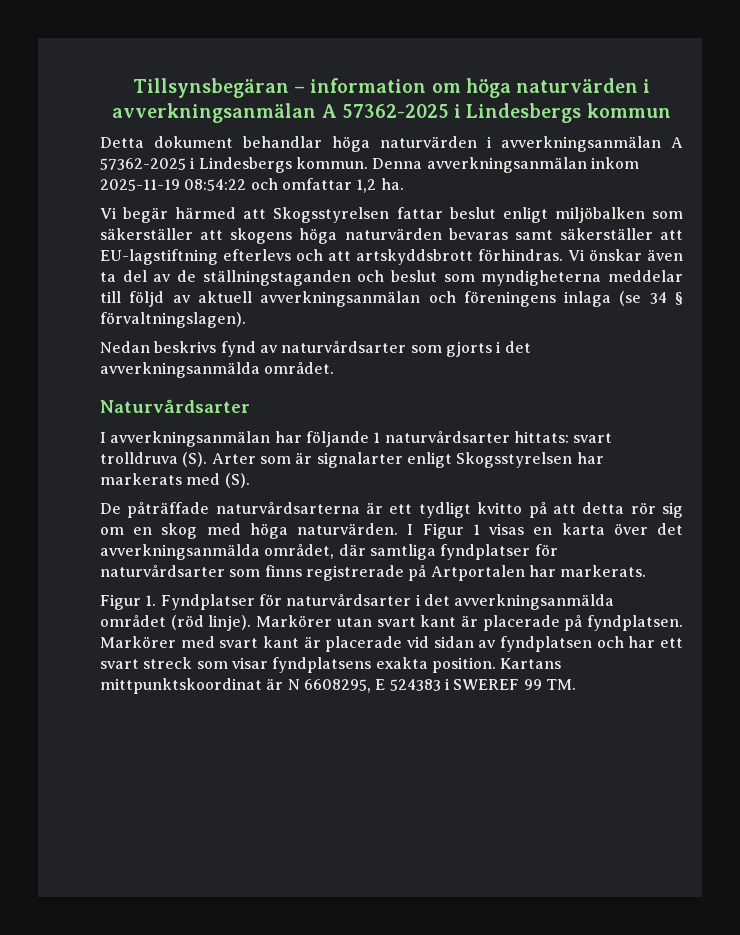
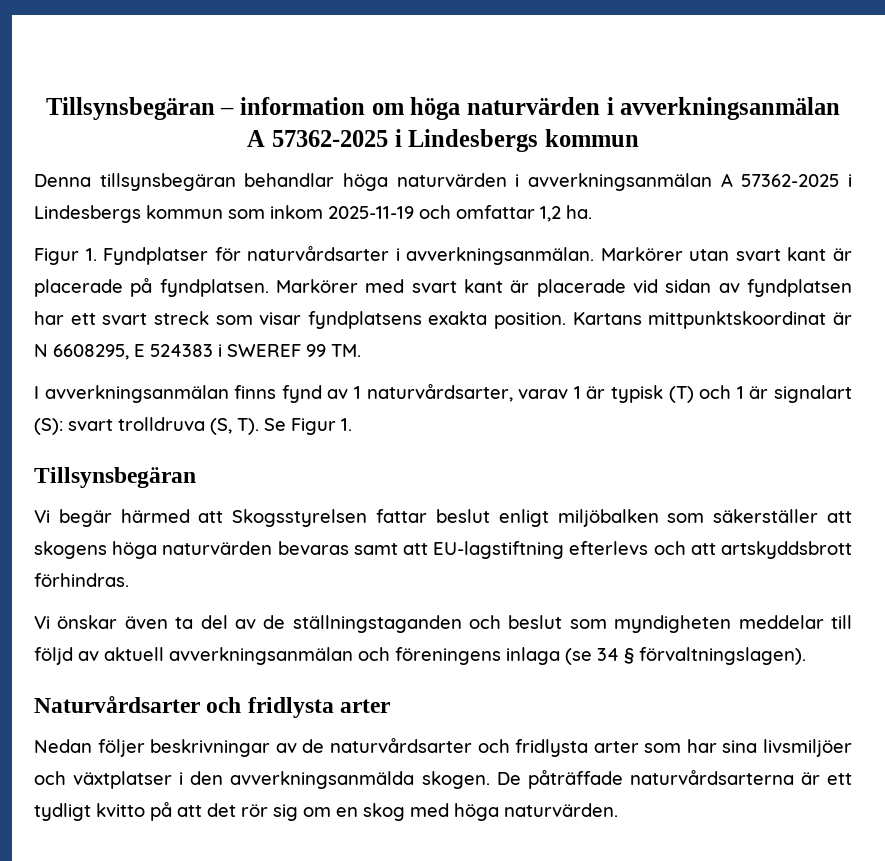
[100,136,233,148] Detta dokument -> [34,173,236,191] Denna tillsynsbegäran
[295,157,587,173] kommun. Denna avverkningsanmälan -> [146,205,265,219] kommun som
[184,179,247,191] 08:54:22 -> (414, 212) none
[100,207,683,223] [100,228,683,244] [100,249,683,265] [100,270,684,286] [100,291,683,307] [100,312,246,328] [100,341,531,357] [100,362,335,378] [100,399,250,413] [100,431,613,447] [100,452,604,468] [100,473,250,488] [100,502,684,518] [100,523,684,539] [100,544,558,560] [100,565,647,581] // Vi begär härmed att Skogsstyrelsen fattar beslut enligt miljöbalken som säkerställer att skogens höga naturvärden bevaras samt säkerställer att EU-lagstiftning efterlevs och att artskyddsbrott förhindras. Vi önskar även ta del av de ställningstaganden och beslut som myndigheterna meddelar till följd av aktuell avverkningsanmälan och föreningens inlaga (se 34 § förvaltningslagen). // Nedan beskrivs fynd av naturvårdsarter som gjorts i det avverkningsanmälda området. // Naturvårdsarter // I avverkningsanmälan har följande 1 naturvårdsarter hittats: svart trolldruva (S). Arter som är signalarter enligt Skogsstyrelsen har markerats med (S). // De påträffade naturvårdsarterna är ett tydligt kvitto på att detta rör sig om en skog med höga naturvärden. I Figur 1 visas en karta över det avverkningsanmälda området, där samtliga fyndplatser för naturvårdsarter som finns registrerade på Artportalen har markerats. -> (592, 212) none
[423,594,615,610] [100,615,252,631] det avverkningsanmälda området (röd linje). -> [406,247,595,265] avverkningsanmälan.
[596,636,624,648] och -> (852, 288) none
(576, 684) none -> [34,384,853,403] [34,417,352,435] [34,467,196,488] [34,509,853,527] [34,541,853,559] [34,573,129,587] [34,615,852,633] [34,647,806,665] [34,696,391,718] [34,738,853,757] [34,770,853,789] [34,802,618,821] // I avverkningsanmälan finns fynd av 1 naturvårdsarter, varav 1 är typisk (T) och 1 är signalart (S): svart trolldruva (S, T). Se Figur 1. // Tillsynsbegäran // Vi begär härmed att Skogsstyrelsen fattar beslut enligt miljöbalken som säkerställer att skogens höga naturvärden bevaras samt att EU-lagstiftning efterlevs och att artskyddsbrott förhindras. // Vi önskar även ta del av de ställningstaganden och beslut som myndigheten meddelar till följd av aktuell avverkningsanmälan och föreningens inlaga (se 34 § förvaltningslagen). // Naturvårdsarter och fridlysta arter // Nedan följer beskrivningar av de naturvårdsarter och fridlysta arter som har sina livsmiljöer och växtplatser i den avverkningsanmälda skogen. De påträffade naturvårdsarterna är ett tydligt kvitto på att det rör sig om en skog med höga naturvärden.

